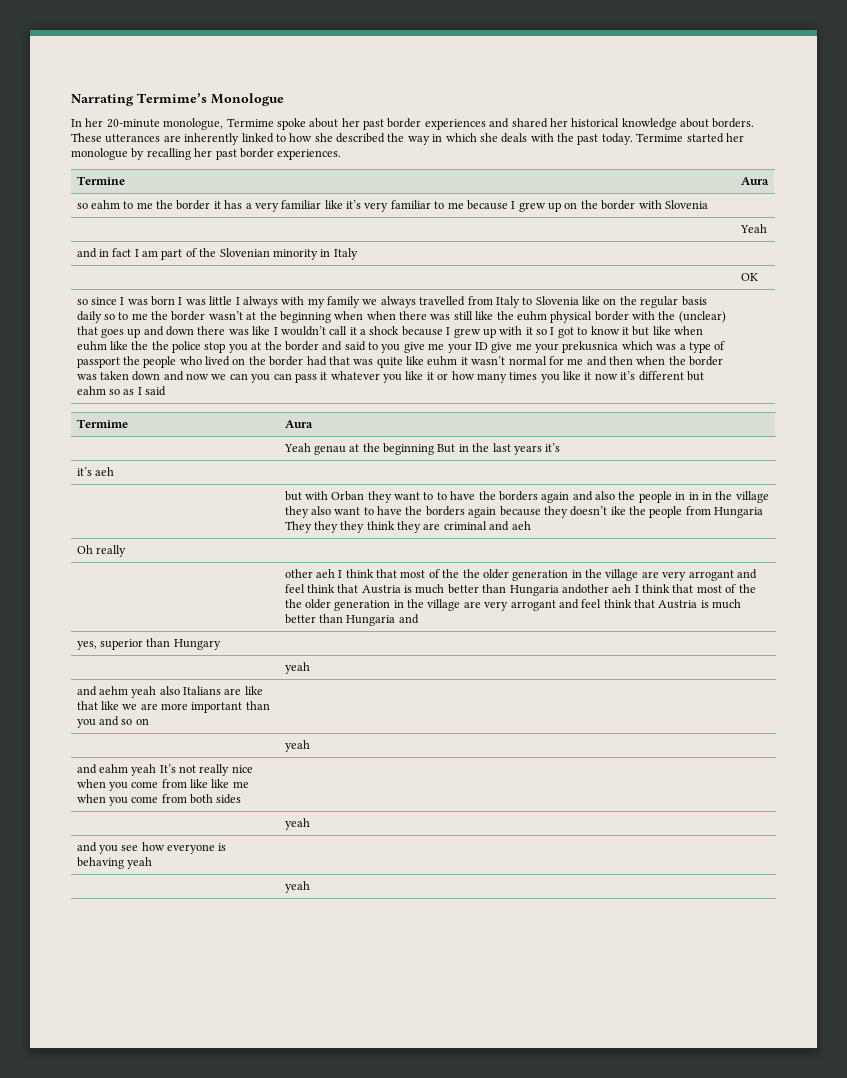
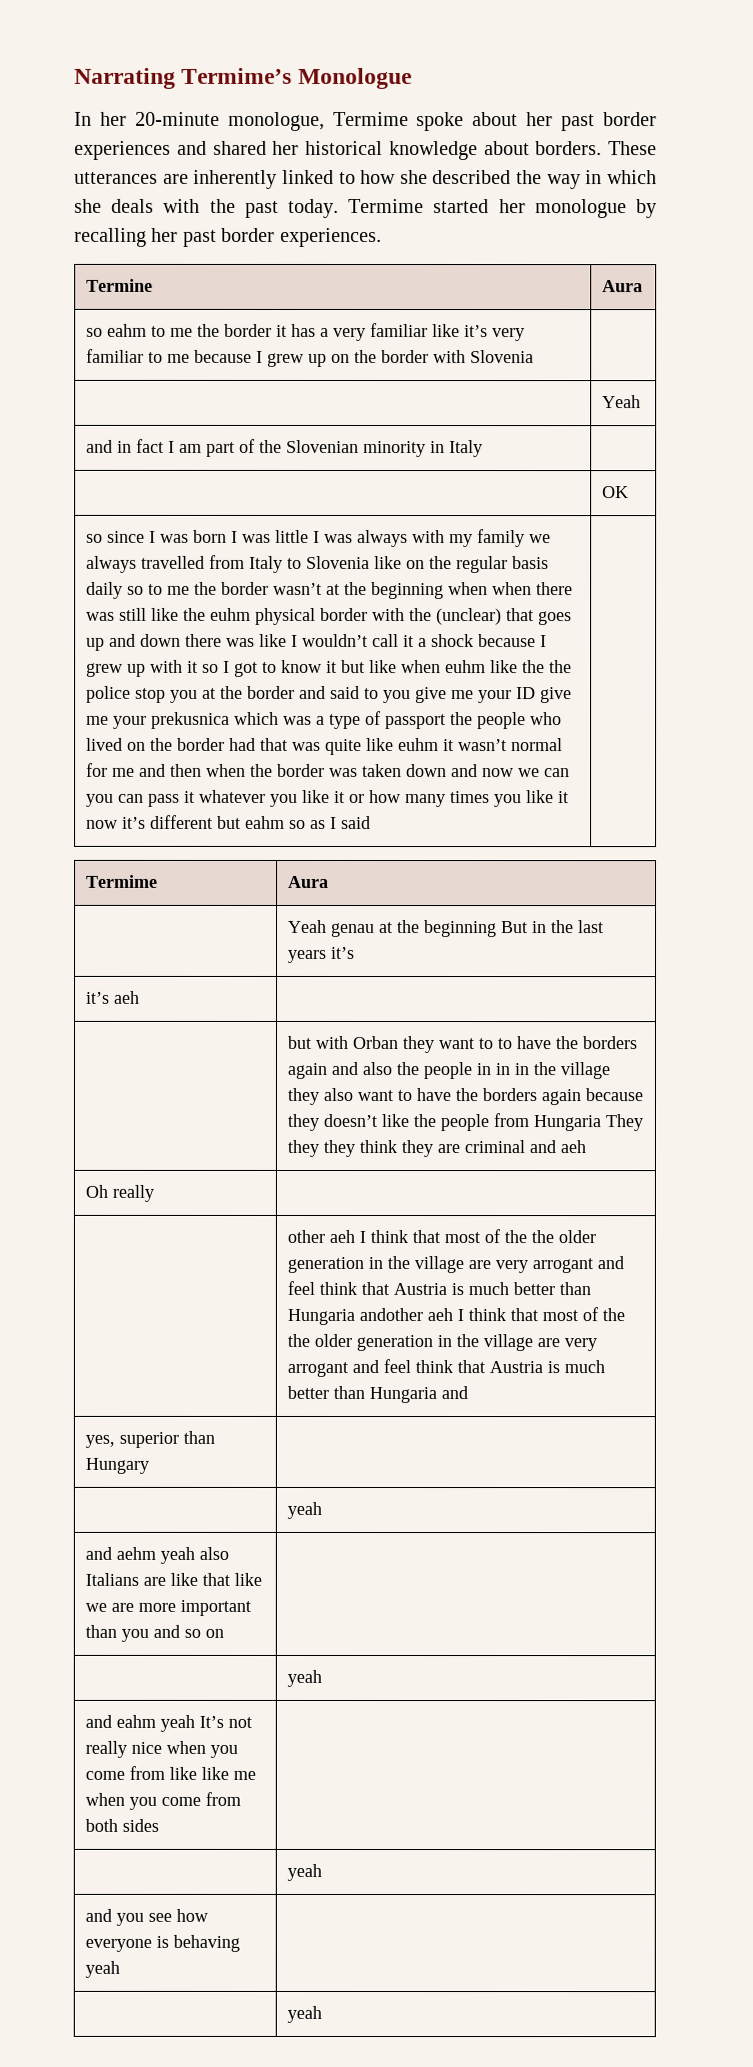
(240, 301) none -> [323,533,353,543] was
[610,506,626,515] ike -> [380,1114,409,1128] like

